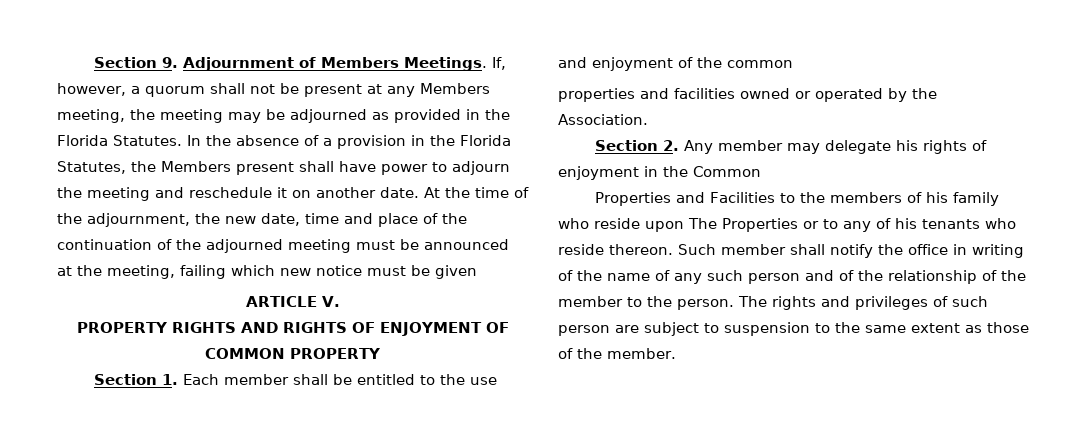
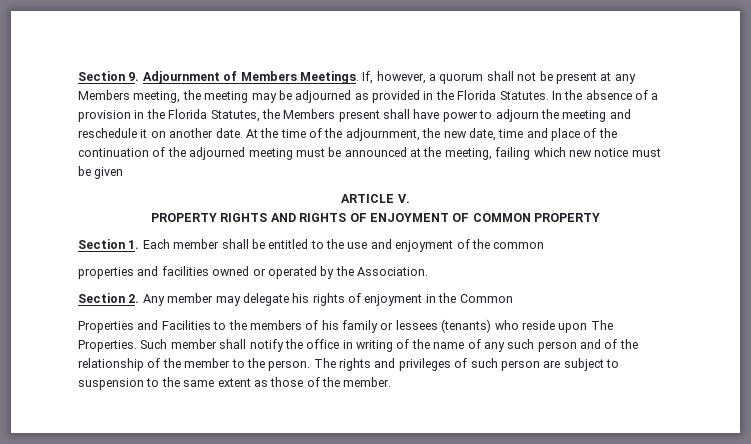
(1000, 199) none -> [380,319,492,333] or lessees (tenants)
[722,218,1016,232] [558,244,673,255] Properties or to any of his tenants who reside thereon. -> [78,340,137,352] Properties.

